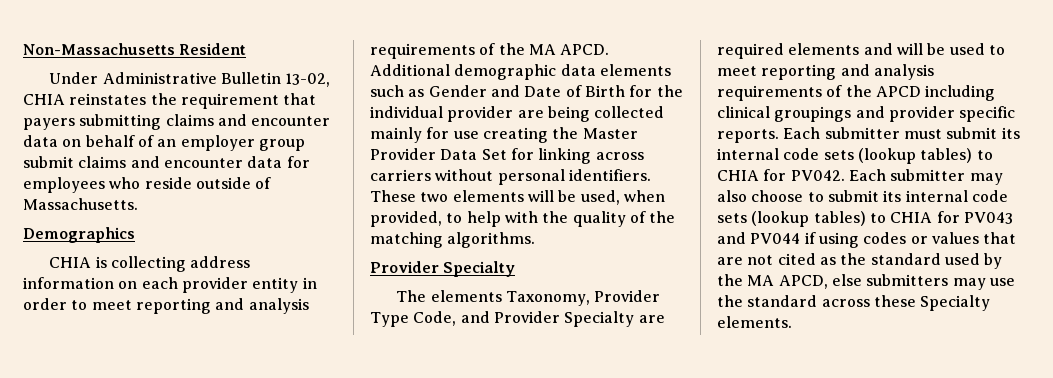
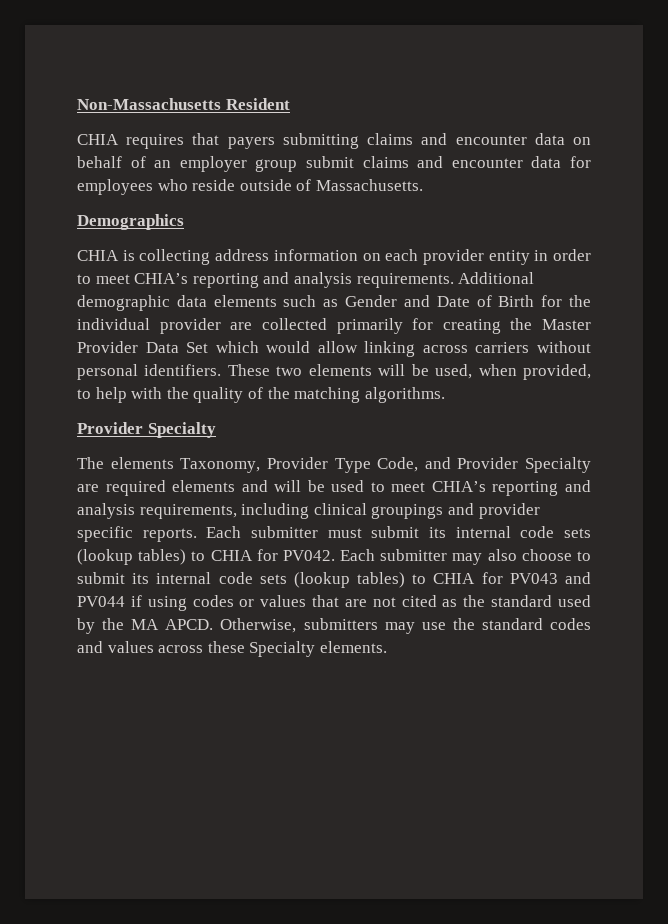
[49,72,331,87] [23,93,279,109] Under Administrative Bulletin 13-02, CHIA reinstates the requirement -> [77,134,185,149] CHIA requires
[135,298,309,314] [370,43,610,59] reporting and analysis requirements of the MA APCD. -> [134,272,454,288] CHIA’s reporting and analysis requirements.
[547,106,665,122] [370,127,479,143] being collected mainly for use -> [261,318,434,334] collected primarily for
[510,148,534,160] for -> [215,341,358,353] which would allow
[761,64,934,80] [717,85,921,101] reporting and analysis requirements of the APCD -> [431,480,591,496] [77,503,237,519] CHIA’s reporting and analysis requirements,
[778,274,862,289] APCD, else -> [165,618,297,633] APCD. Otherwise,
(818, 301) none -> [550,618,592,630] [77,641,154,653] codes and values

